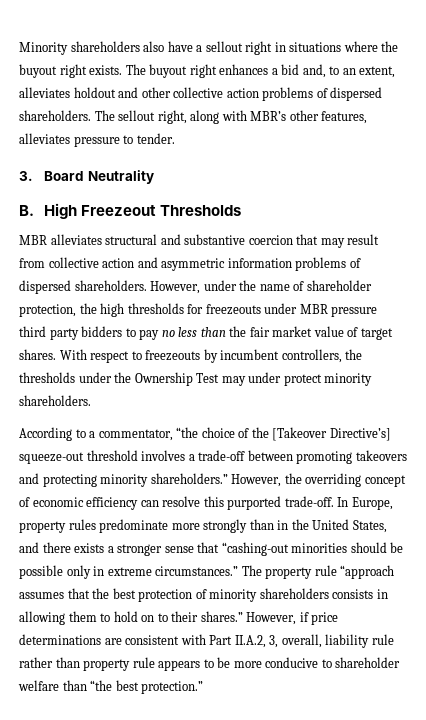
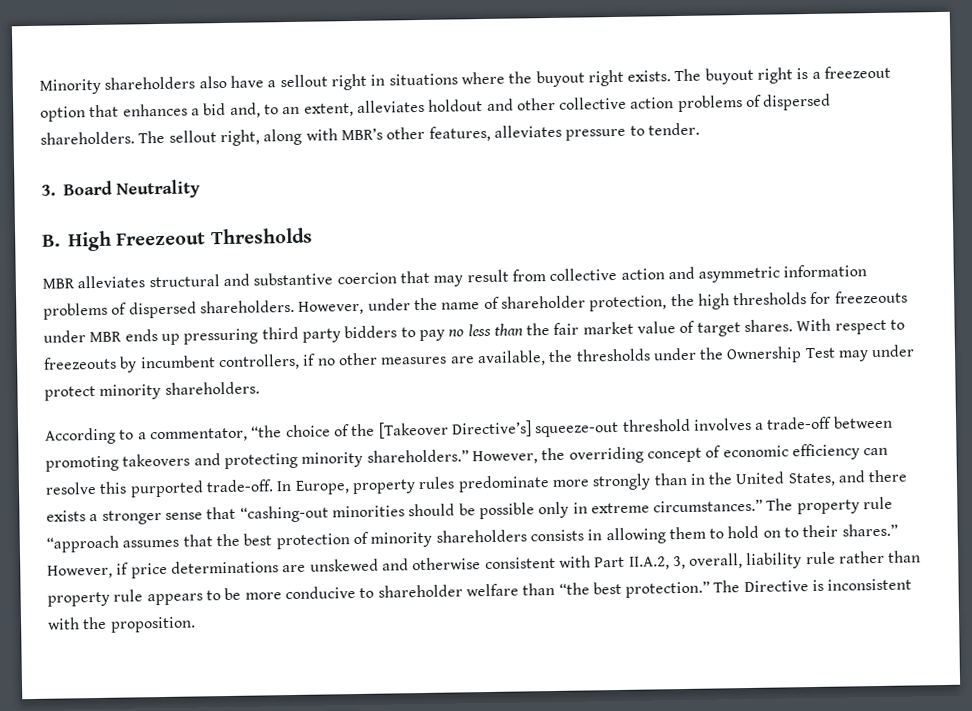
(217, 71) none -> [796,65,892,80] [40,104,120,122] is a freezeout option that
[331,306,378,317] pressure -> [124,328,259,345] ends up pressuring
(342, 356) none -> [302,350,546,367] if no other measures are available,
(122, 641) none -> [309,557,482,572] unskewed and otherwise
(204, 687) none -> [713,578,913,593] [47,616,196,633] The Directive is inconsistent with the proposition.

